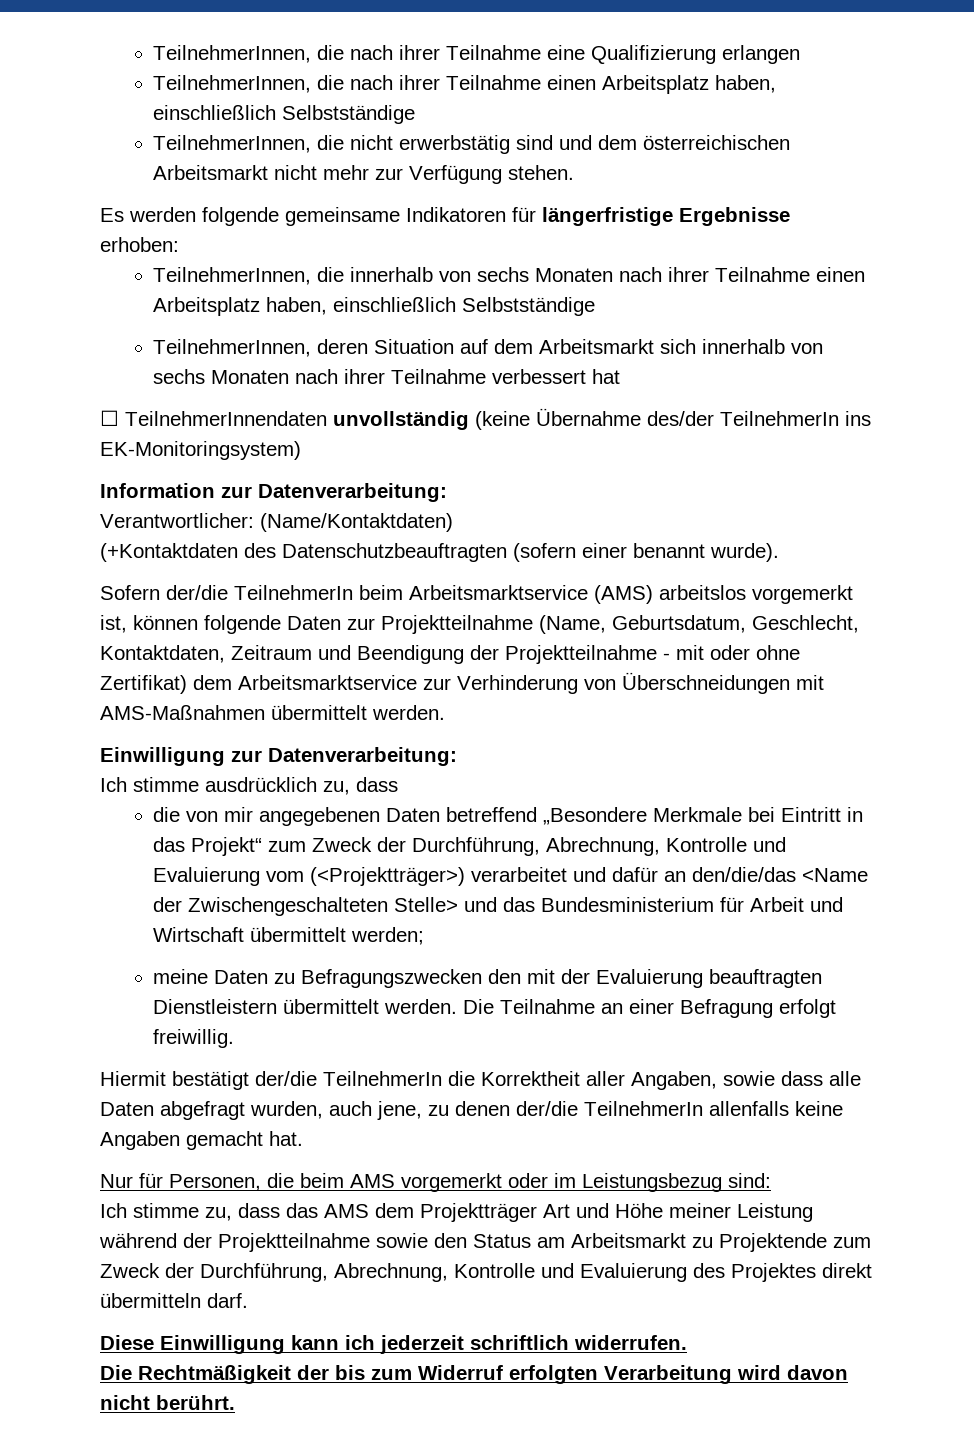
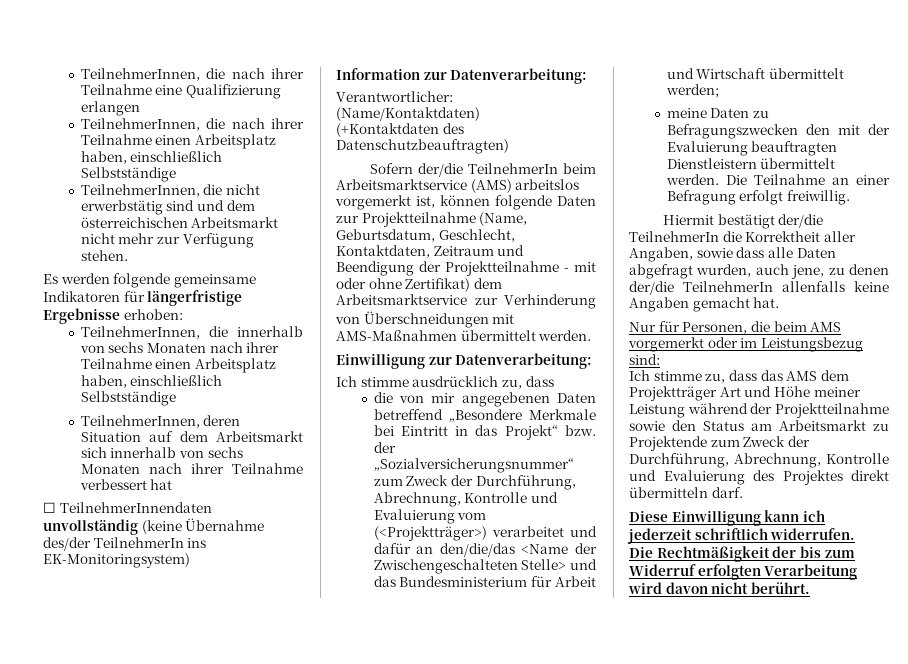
[282,543,779,562] Datenschutzbeauftragten (sofern einer benannt wurde). -> [336,139,509,154] Datenschutzbeauftragten)
(263, 846) none -> [565,425,596,436] [373,442,396,453] [373,458,574,473] bzw. der „Sozialversicherungsnummer“

